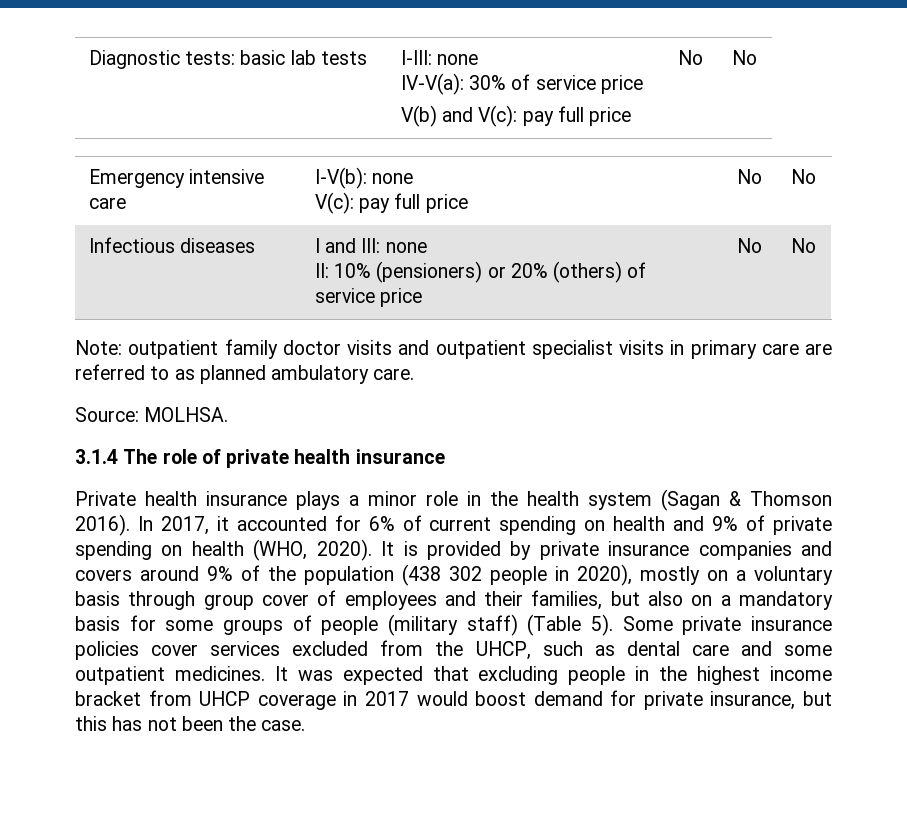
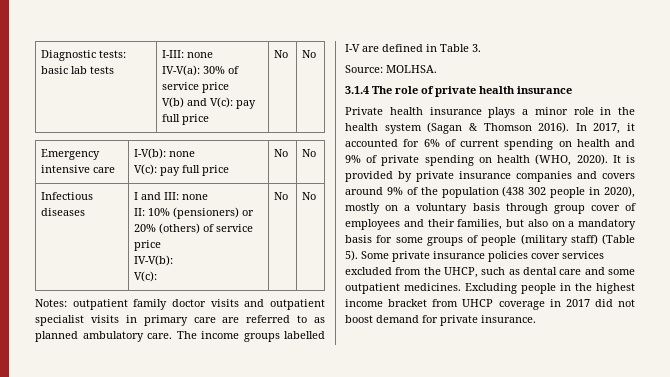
[736,238,762,253] [790,238,816,253] [75,340,122,355] | No | No // Note: -> [134,255,174,266] [134,271,158,282] [274,192,289,200] [302,192,317,200] [35,299,67,307] // IV-V(b): // V(c): | No | No // Notes:
(415, 374) none -> [176,331,325,342] [345,44,481,52] The income groups labelled I-V are defined in Table 3.
[274,666,559,685] It was expected that excluding -> [465,283,517,294] Excluding
[416,691,468,706] would -> [594,299,635,307] did not
[710,691,832,710] [75,716,306,731] insurance, but this has not been the case. -> [481,315,536,323] insurance.

